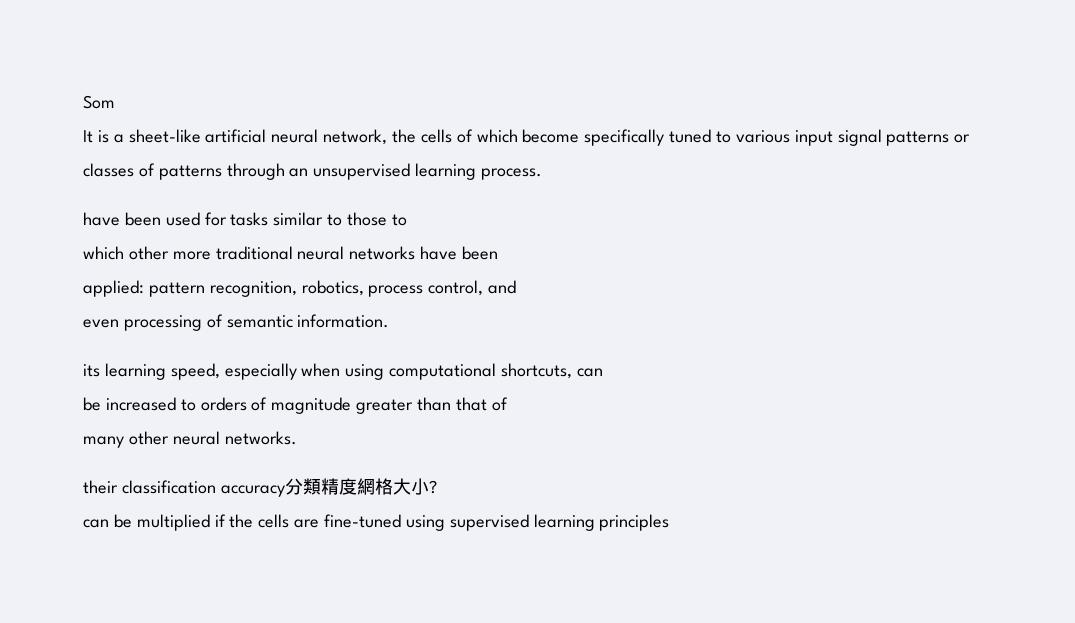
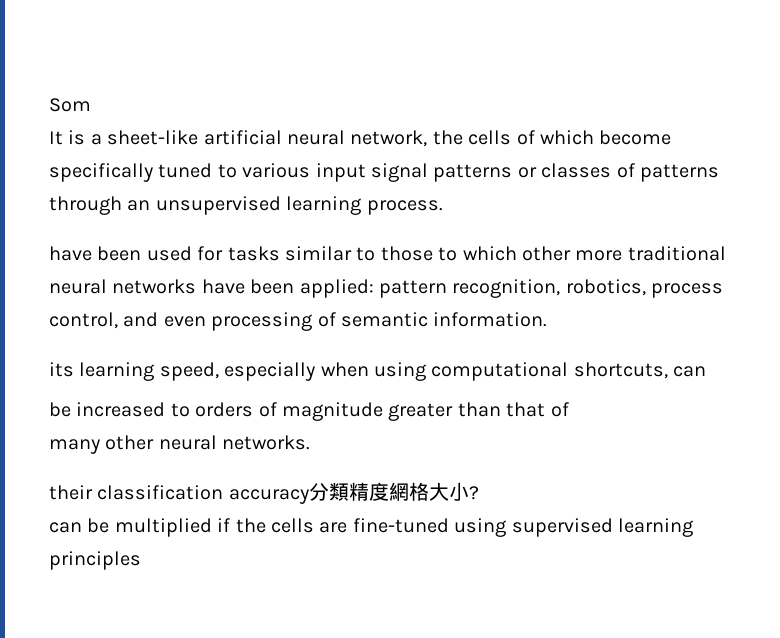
(407, 220) // -> (458, 254) none
(499, 253) // -> (295, 286) none
(517, 287) // -> (159, 319) none

